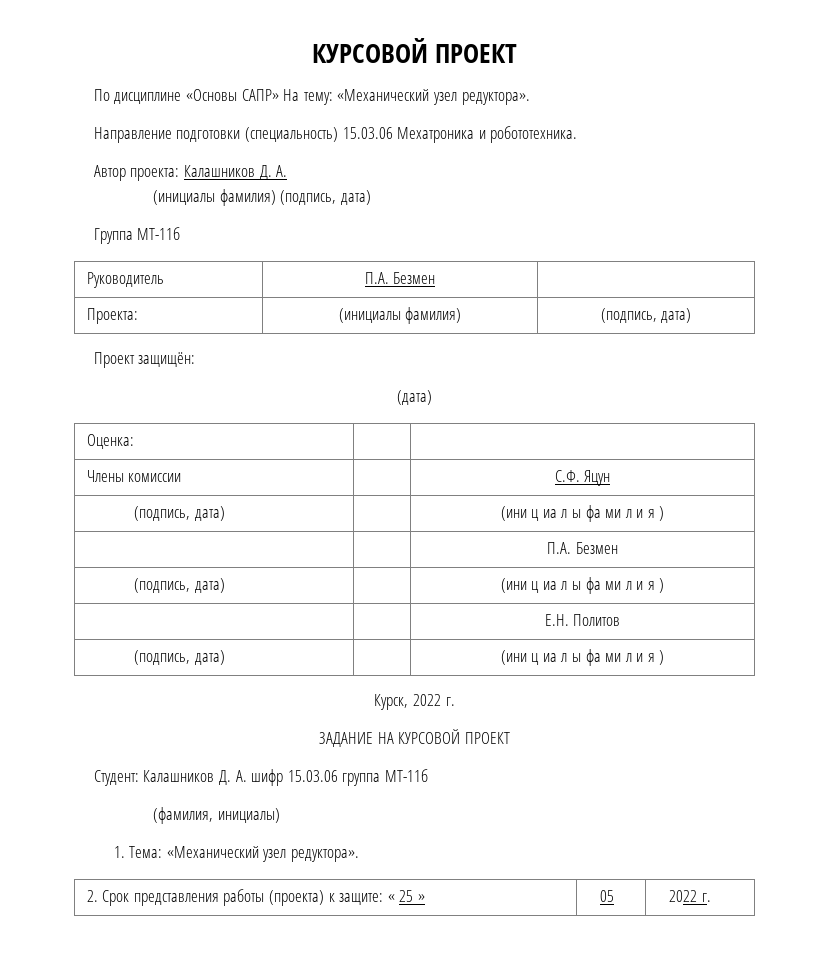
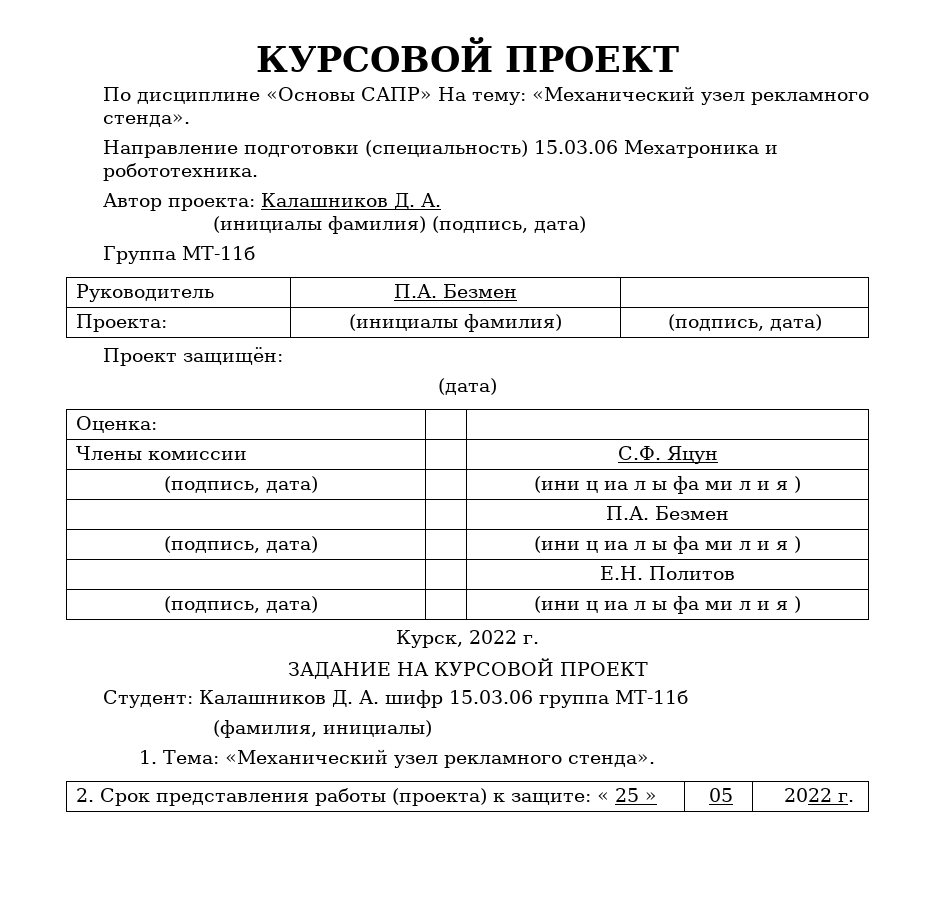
[461,92,530,105] редуктора». -> [750,92,869,105] [102,114,190,127] рекламного стенда».
[290,849,359,862] редуктора». -> [444,754,656,768] рекламного стенда».

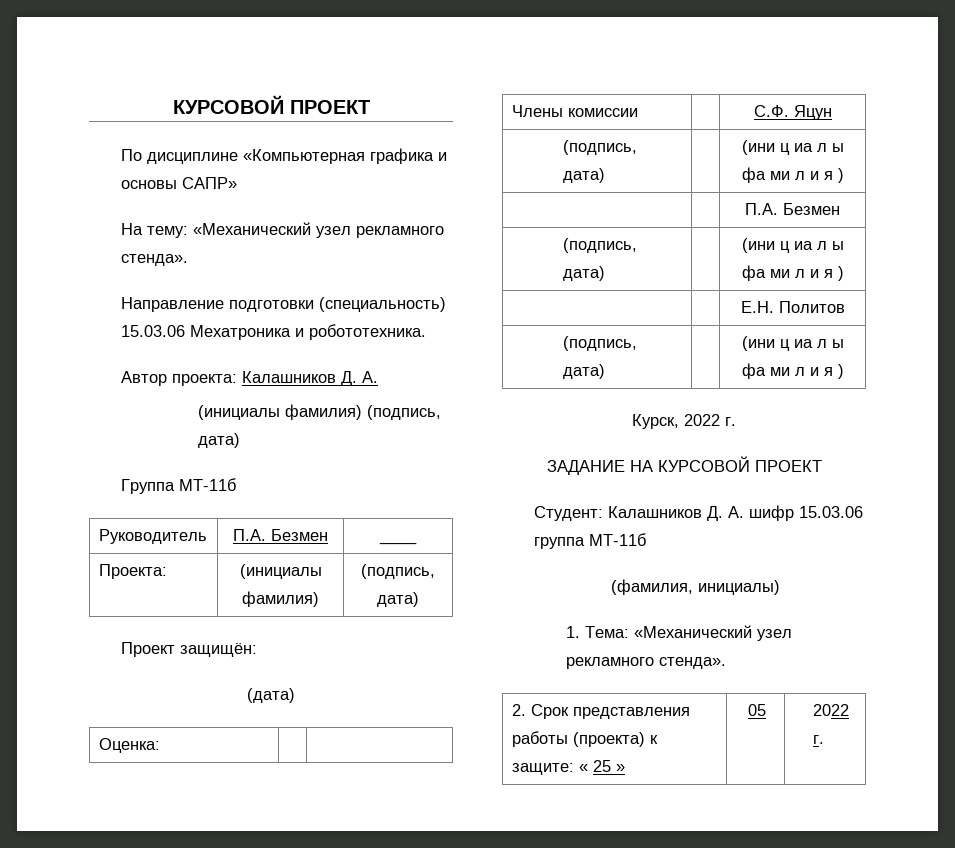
[265,87,355,101] «Основы -> [243,148,448,164] [121,180,178,189] «Компьютерная графика и основы
(432, 94) none -> (238, 183) //
(517, 291) none -> [379,541,417,545] ____

